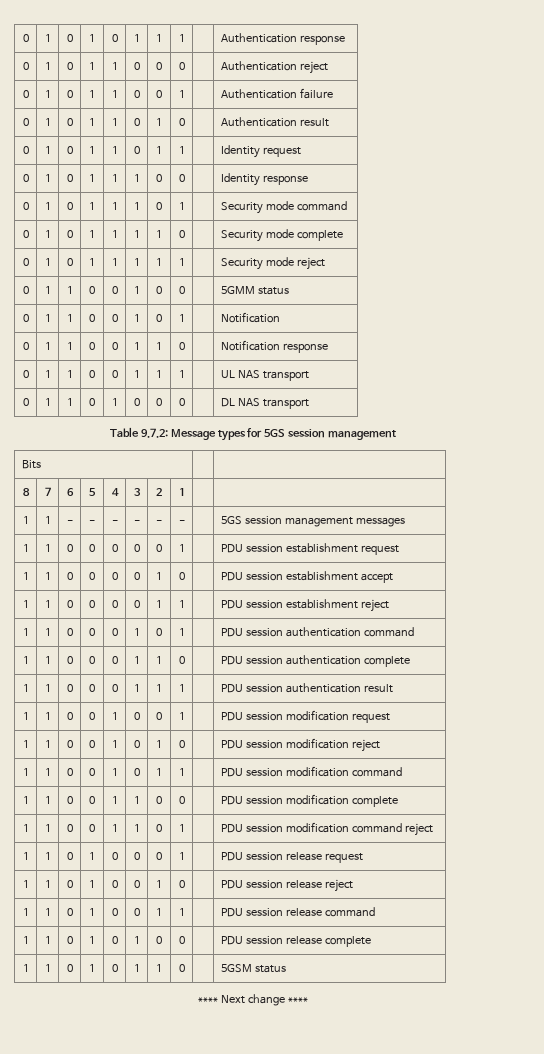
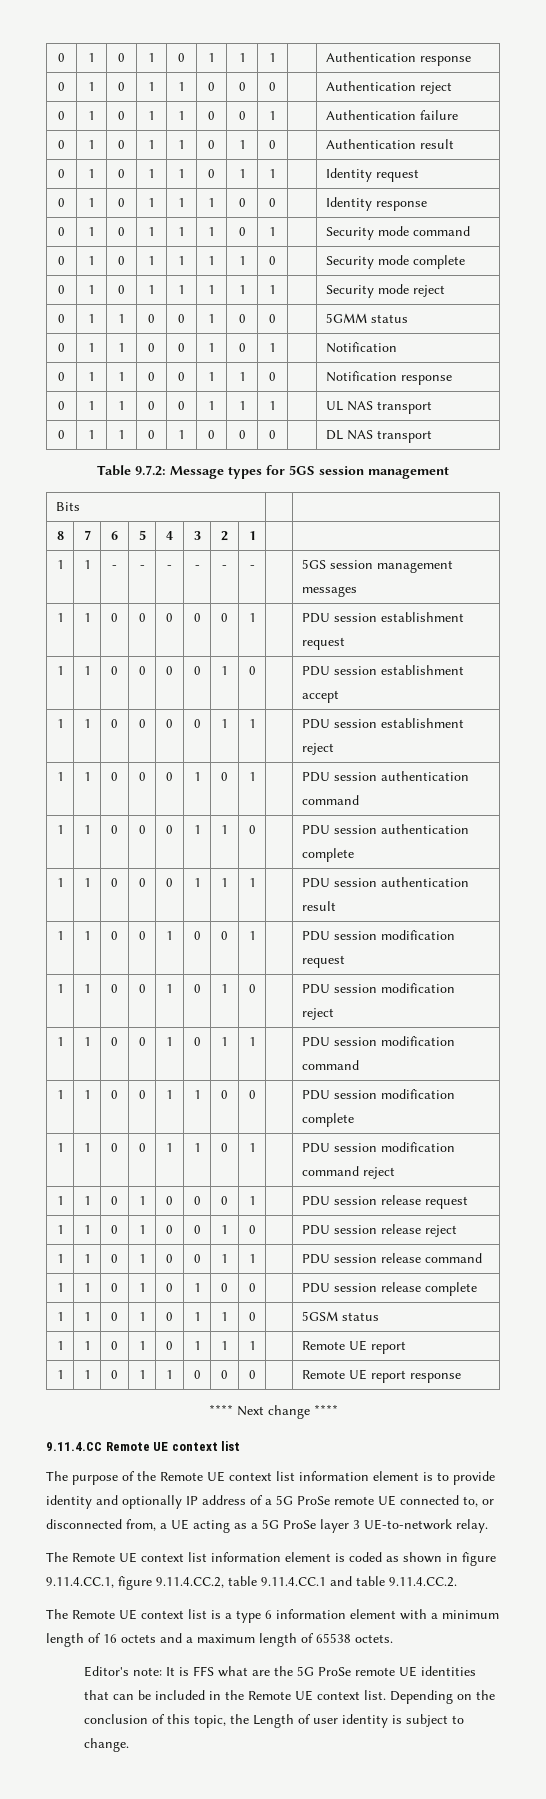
[198,994,308,1006] // **** Next change **** -> [56,1341,64,1350] [83,1341,91,1350] [111,1341,118,1350] [138,1341,146,1350] [166,1341,173,1350] [193,1341,201,1350] [221,1341,228,1350] [248,1341,256,1350] [301,1340,406,1354] [56,1370,64,1379] [83,1370,91,1379] [111,1370,118,1379] [138,1370,146,1379] [166,1370,173,1379] [193,1370,201,1379] [221,1370,228,1379] [248,1370,256,1379] [301,1369,461,1383] [208,1404,338,1419] [46,1441,241,1451] [46,1471,495,1485] [46,1495,494,1509] [46,1519,488,1533] [46,1552,496,1566] [46,1576,457,1590] [46,1609,499,1623] [46,1633,393,1647] [83,1666,476,1677] [83,1690,495,1704] [83,1714,464,1728] [83,1738,129,1752] // 1 | 1 | 0 | 1 | 0 | 1 | 1 | 1 | | Remote UE report // 1 | 1 | 0 | 1 | 1 | 0 | 0 | 0 | | Remote UE report response // **** Next change **** // 9.11.4.CC Remote UE context list // The purpose of the Remote UE context list information element is to provide identity and optionally IP address of a 5G ProSe remote UE connected to, or disconnected from, a UE acting as a 5G ProSe layer 3 UE-to-network relay. // The Remote UE context list information element is coded as shown in figure 9.11.4.CC.1, figure 9.11.4.CC.2, table 9.11.4.CC.1 and table 9.11.4.CC.2. // The Remote UE context list is a type 6 information element with a minimum length of 16 octets and a maximum length of 65538 octets. // Editor's note: It is FFS what are the 5G ProSe remote UE identities that can be included in the Remote UE context list. Depending on the conclusion of this topic, the Length of user identity is subject to change.

